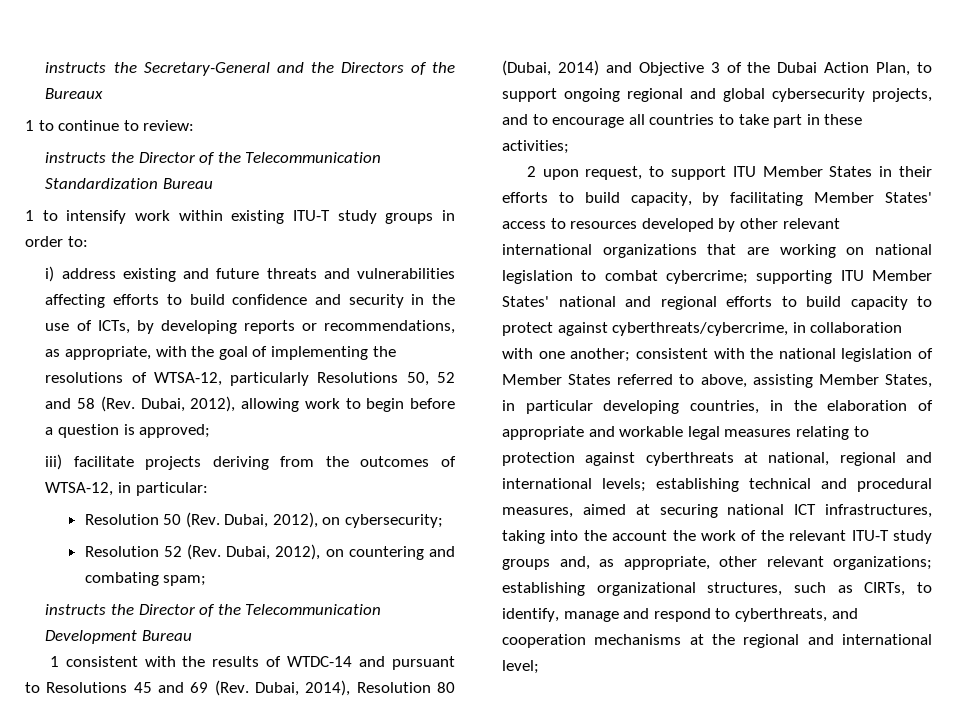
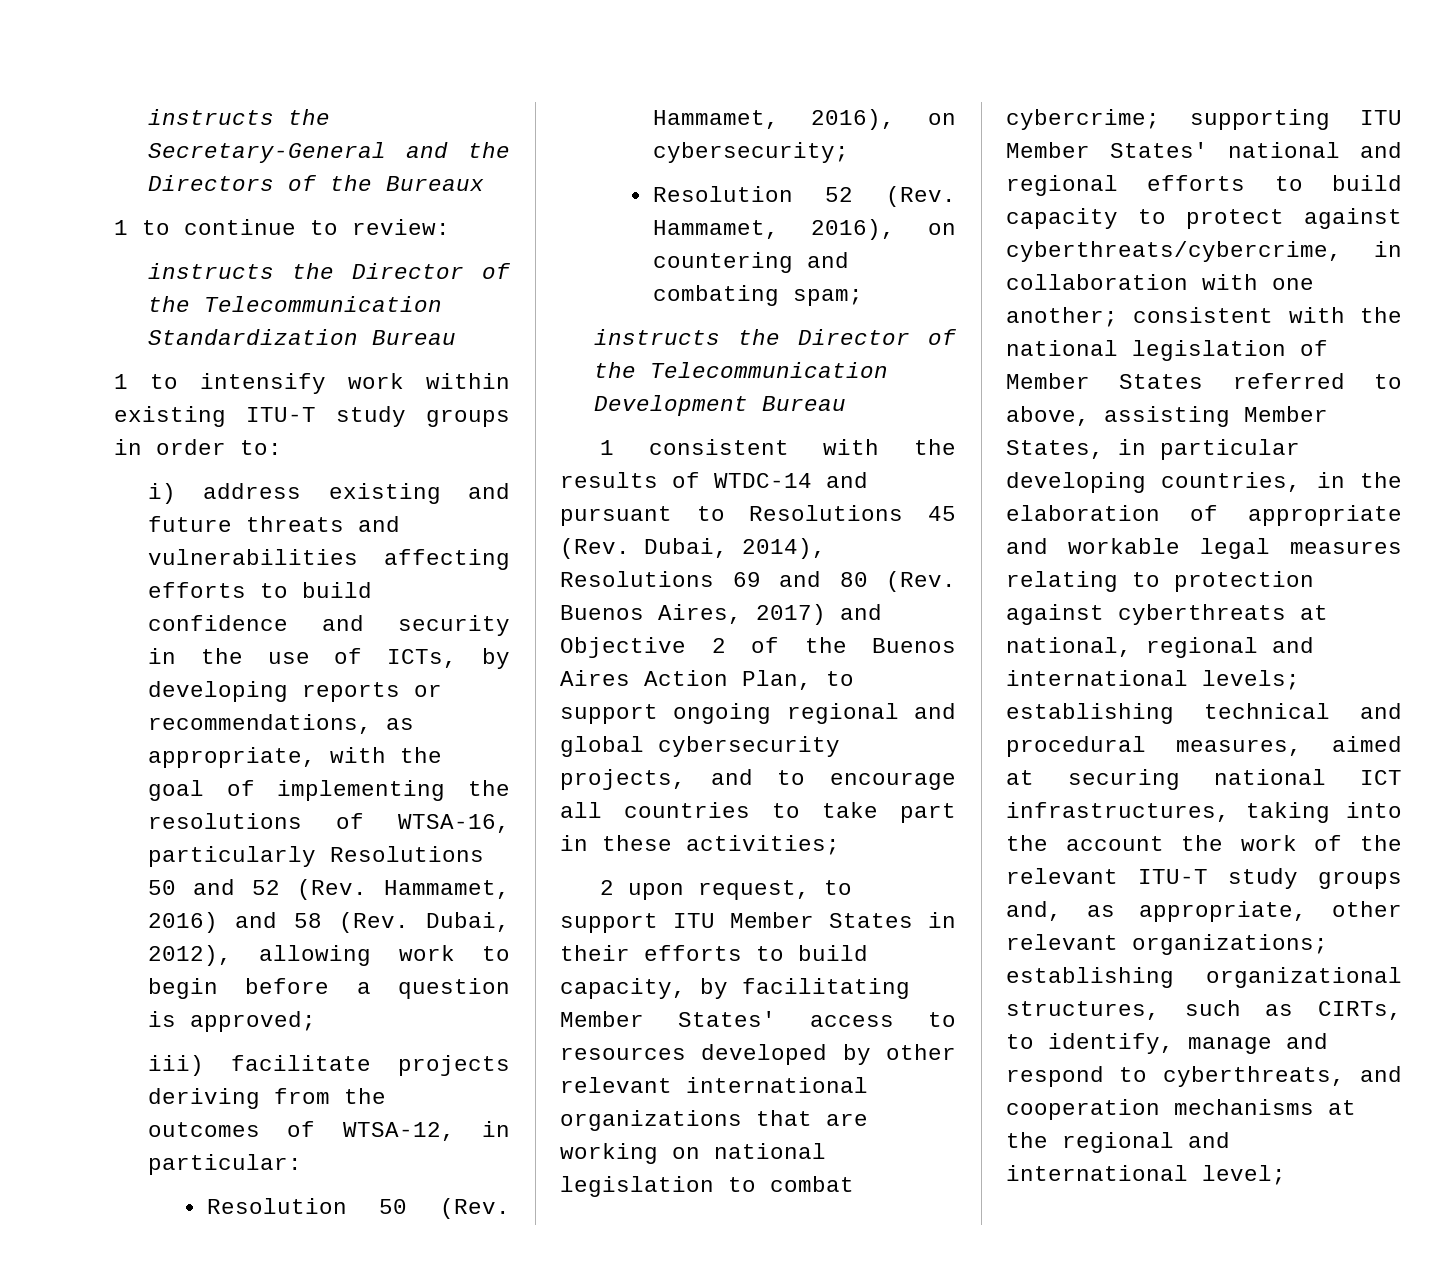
[153,372,222,386] WTSA-12, -> [398,814,510,833] WTSA-16,
[406,372,455,386] 50, 52 -> [147,879,510,900] [147,912,218,933] 50 and 52 (Rev. Hammamet, 2016)
[224,512,318,528] Dubai, 2012), -> [652,109,896,130] Hammamet, 2016),
[226,544,321,560] Dubai, 2012), -> [652,219,896,240] Hammamet, 2016),
[158,682,209,693] and 69 -> (956, 513) none
[356,682,455,693] [502,60,599,76] Resolution 80 (Dubai, 2014) -> [560,571,956,592] [560,604,826,625] Resolutions 69 and 80 (Rev. Buenos Aires, 2017)
[710,62,818,73] 3 of the Dubai -> [711,637,956,653] [560,670,630,686] 2 of the Buenos Aires

